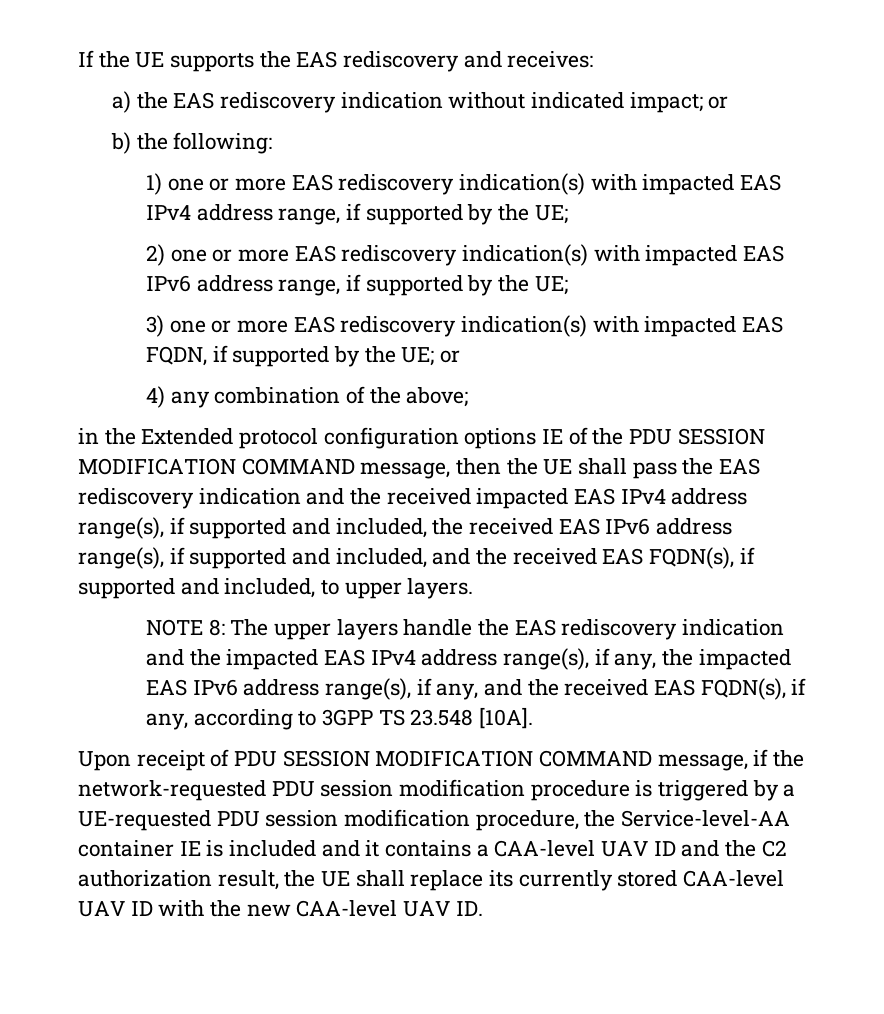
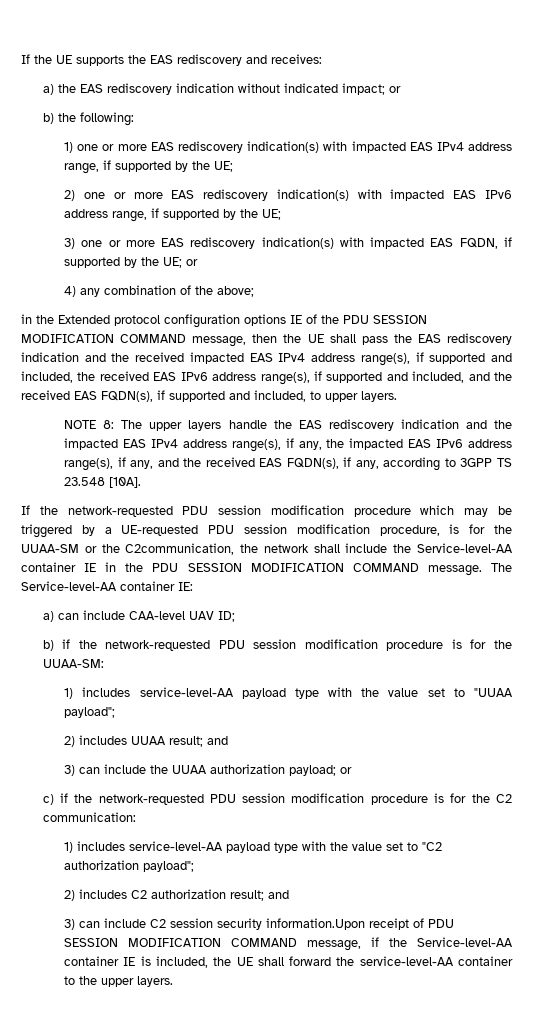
[78,751,131,771] Upon -> [21,505,512,517] [21,524,512,538] [21,543,513,555] [21,562,512,576] [21,581,193,591] [42,610,235,622] [42,639,512,651] [42,659,104,668] [64,687,514,699] [64,707,116,718] [64,735,229,747] [64,764,353,776] [42,793,512,805] [42,812,136,822] [64,841,443,853] [64,860,195,872] [64,889,290,901] [64,918,366,930] If the network-requested PDU session modification procedure which may be triggered by a UE-requested PDU session modification procedure, is for the UUAA-SM or the C2communication, the network shall include the Service-level-AA container IE in the PDU SESSION MODIFICATION COMMAND message. The Service-level-AA container IE: // a) can include CAA-level UAV ID; // b) if the network-requested PDU session modification procedure is for the UUAA-SM: // 1) includes service-level-AA payload type with the value set to "UUAA payload"; // 2) includes UUAA result; and // 3) can include the UUAA authorization payload; or // c) if the network-requested PDU session modification procedure is for the C2 communication: // 1) includes service-level-AA payload type with the value set to "C2 authorization payload"; // 2) includes C2 authorization result; and // 3) can include C2 session security information.Upon
[78,779,796,801] [78,809,791,831] [78,840,787,857] [78,870,785,891] [78,900,483,917] network-requested PDU session modification procedure is triggered by a UE-requested PDU session modification procedure, the Service-level-AA container IE is included and it contains a CAA-level UAV ID and the C2 authorization result, the UE shall replace its currently stored CAA-level UAV ID with the new CAA-level UAV ID. -> [416,937,513,947] [64,956,513,968] [64,976,174,987] Service-level-AA container IE is included, the UE shall forward the service-level-AA container to the upper layers.

